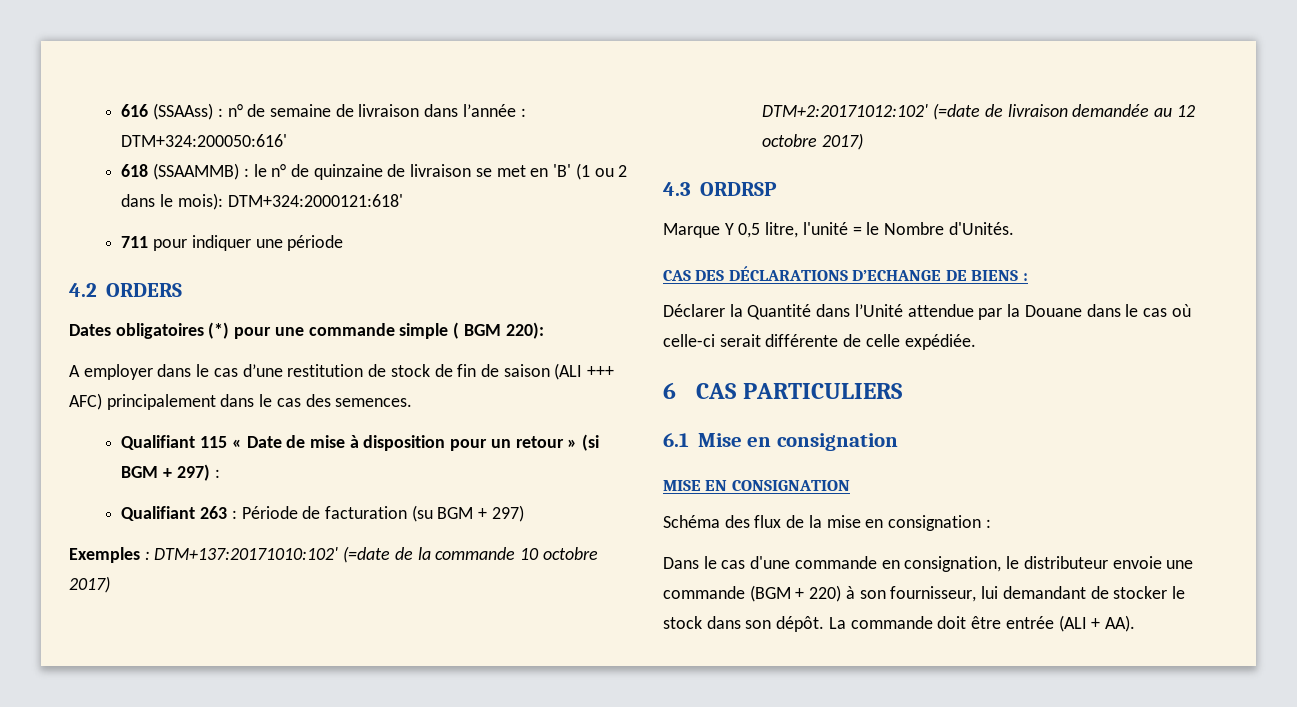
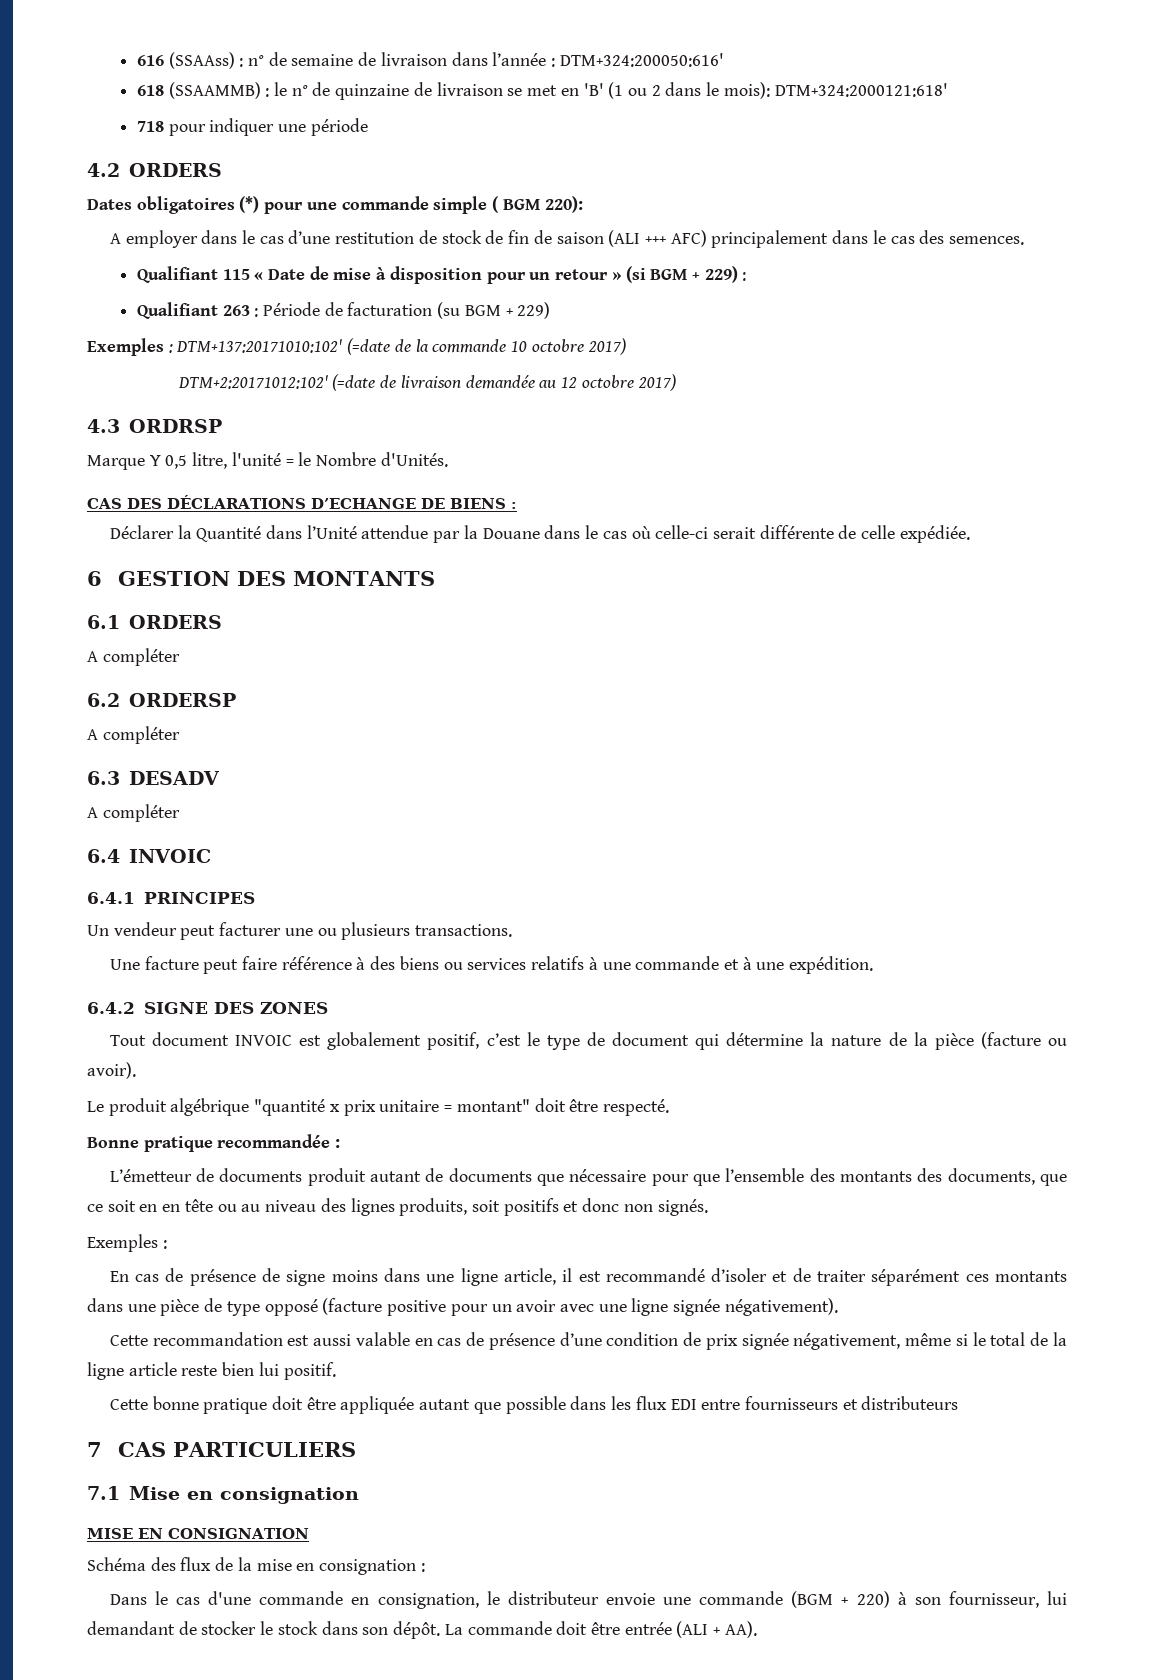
[121,236,149,248] 711 -> [136,121,164,132] 718
[176,464,210,481] 297) -> [704,266,738,283] 229)
[491,505,524,522] 297) -> [517,302,551,319] 229)
(676, 390) none -> [117,571,435,586] [87,615,222,629] [87,648,180,666] [87,693,236,707] [87,726,180,744] [87,771,220,785] [87,804,180,822] [87,849,211,863] [87,892,255,904] [87,922,513,940] [109,956,874,974] [87,1002,328,1014] [109,1032,1067,1050] [87,1062,136,1079] [87,1098,669,1116] [87,1134,341,1152] [109,1168,1067,1186] [87,1198,708,1216] [87,1234,167,1252] [109,1268,1067,1286] [87,1298,838,1316] [109,1332,1068,1350] [87,1362,336,1380] [109,1396,959,1414] [87,1442,102,1457] GESTION DES MONTANTS // 6.1 ORDERS // A compléter // 6.2 ORDERSP // A compléter // 6.3 DESADV // A compléter // 6.4 INVOIC // 6.4.1 PRINCIPES // Un vendeur peut facturer une ou plusieurs transactions. // Une facture peut faire référence à des biens ou services relatifs à une commande et à une expédition. // 6.4.2 SIGNE DES ZONES // Tout document INVOIC est globalement positif, c’est le type de document qui détermine la nature de la pièce (facture ou avoir). // Le produit algébrique "quantité x prix unitaire = montant" doit être respecté. // Bonne pratique recommandée : // L’émetteur de documents produit autant de documents que nécessaire pour que l’ensemble des montants des documents, que ce soit en en tête ou au niveau des lignes produits, soit positifs et donc non signés. // Exemples : // En cas de présence de signe moins dans une ligne article, il est recommandé d’isoler et de traiter séparément ces montants dans une pièce de type opposé (facture positive pour un avoir avec une ligne signée négativement). // Cette recommandation est aussi valable en cas de présence d’une condition de prix signée négativement, même si le total de la ligne article reste bien lui positif. // Cette bonne pratique doit être appliquée autant que possible dans les flux EDI entre fournisseurs et distributeurs // 7
[663,433,689,447] 6.1 -> [87,1486,120,1500] 7.1

